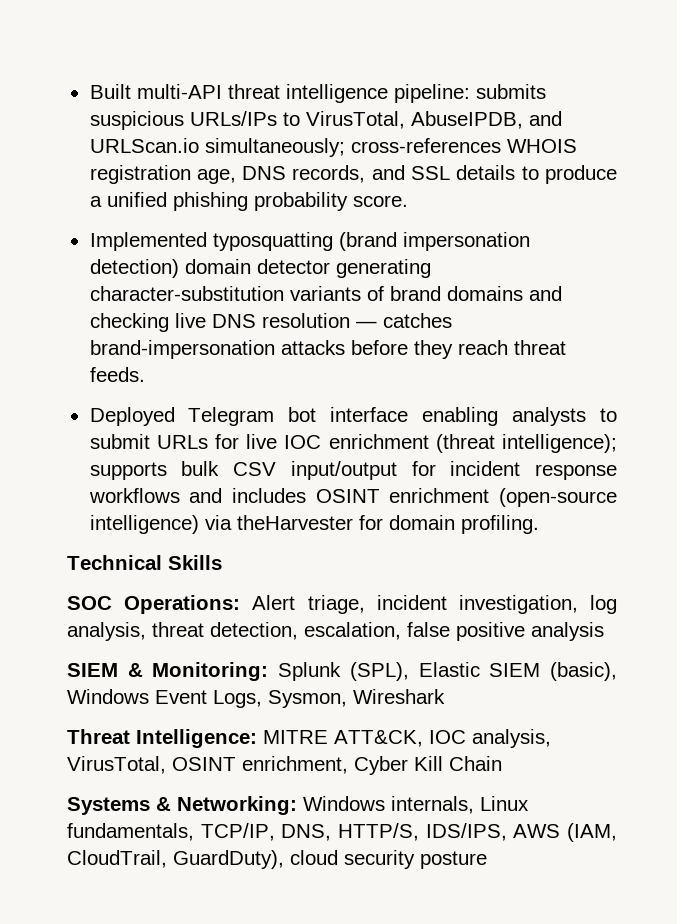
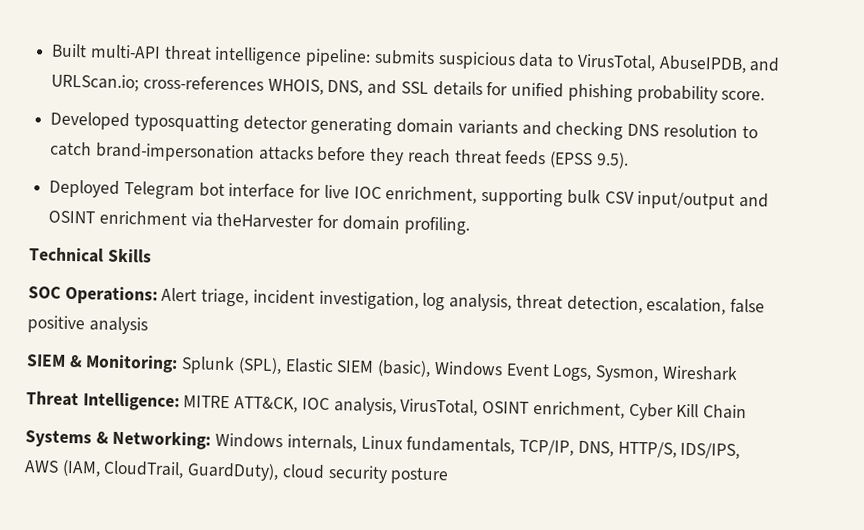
[189,111,277,126] URLs/IPs -> [518,52,555,68] data
[89,138,577,157] [89,165,617,184] [89,192,408,211] [89,232,530,251] [89,259,431,278] [89,286,523,301] URLScan.io simultaneously; cross-references WHOIS registration age, DNS records, and SSL details to produce a unified phishing probability score. // Implemented typosquatting (brand impersonation detection) domain detector generating character-substitution variants of brand domains -> [51,73,766,104] [50,111,518,136] URLScan.io; cross-references WHOIS, DNS, and SSL details for unified phishing probability score. // Developed typosquatting detector generating domain variants
[174,313,206,328] live -> (624, 130) none
[355,313,452,328] — catches -> [741,125,758,139] [50,141,93,157] to catch
[89,367,145,382] feeds. -> [504,150,629,169] feeds (EPSS 9.5).
[422,407,617,426] [89,434,617,453] [89,461,617,480] [88,488,617,507] [89,515,199,534] enabling analysts to submit URLs for live IOC enrichment (threat intelligence); supports bulk CSV input/output for incident response workflows and includes OSINT enrichment (open-source intelligence) -> [299,184,769,210] [48,210,187,226] for live IOC enrichment, supporting bulk CSV input/output and OSINT enrichment

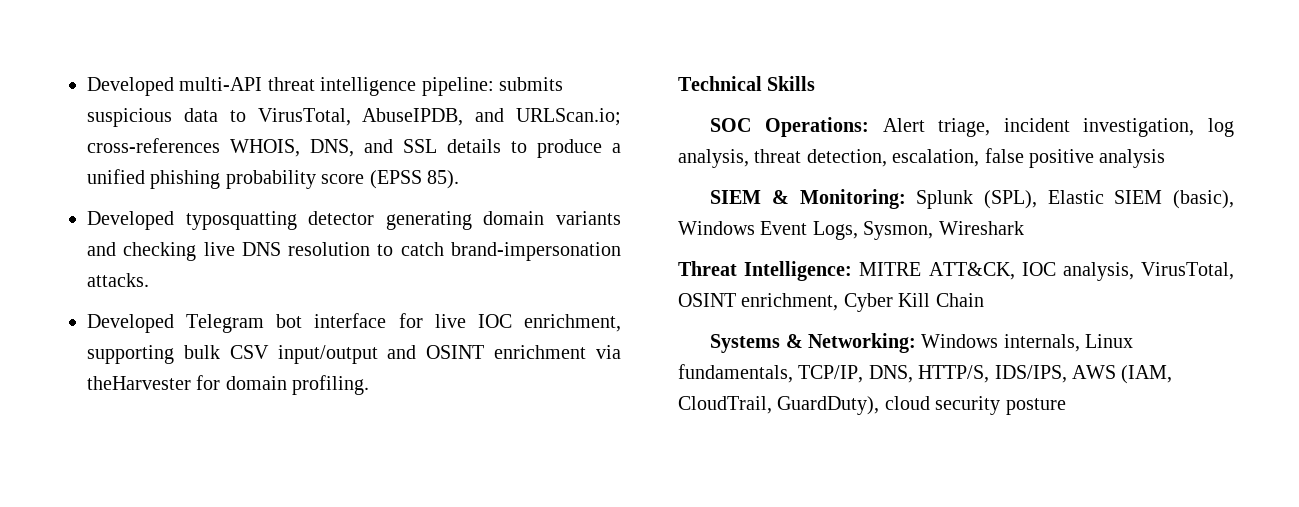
[51,43,88,58] Built -> [87,77,174,96] Developed
[486,82,766,104] for unified phishing probability score. -> [511,139,621,158] [87,169,459,189] to produce a unified phishing probability score (EPSS 85).
(624, 130) none -> [203,242,235,256] live
[258,145,629,169] [49,179,121,198] attacks before they reach threat feeds (EPSS 9.5). // Deployed -> [87,273,149,287] [87,314,174,333] attacks. // Developed

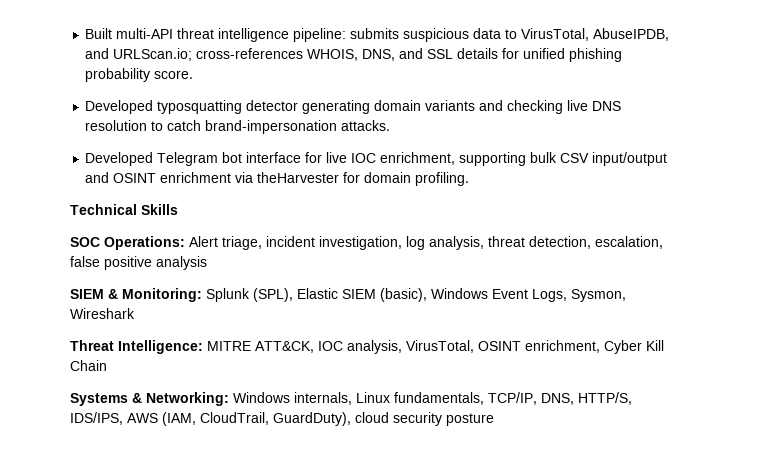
[87,77,174,96] Developed -> [85,28,113,39] Built
[511,139,621,158] [87,169,459,189] to produce a unified phishing probability score (EPSS 85). -> [502,48,623,62] [85,68,194,82] for unified phishing probability score.

